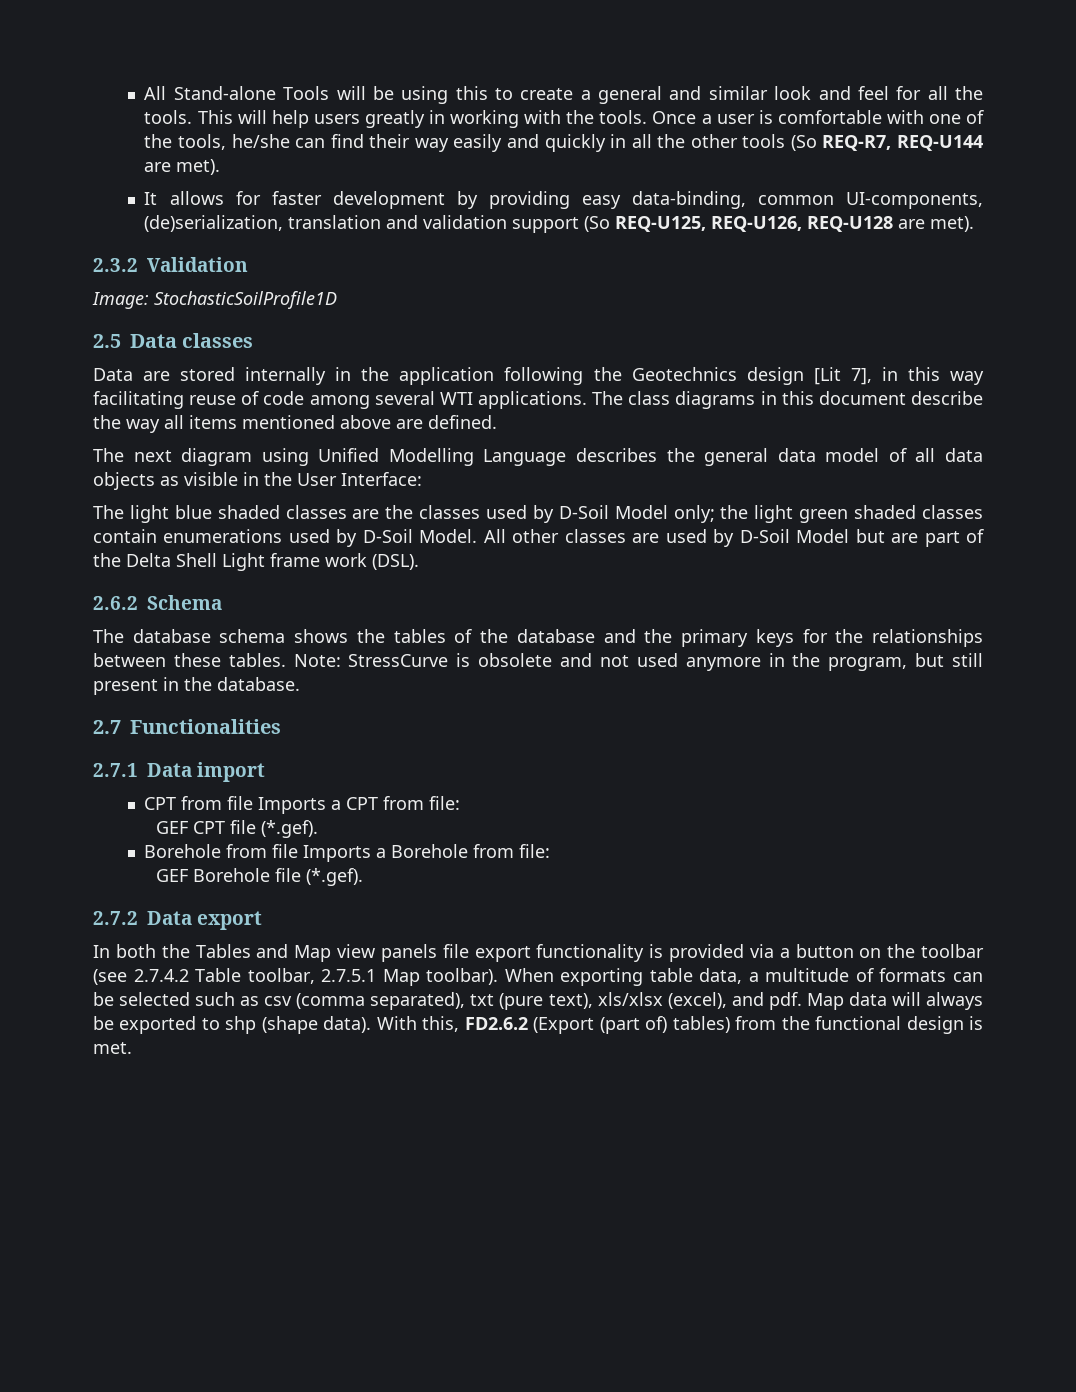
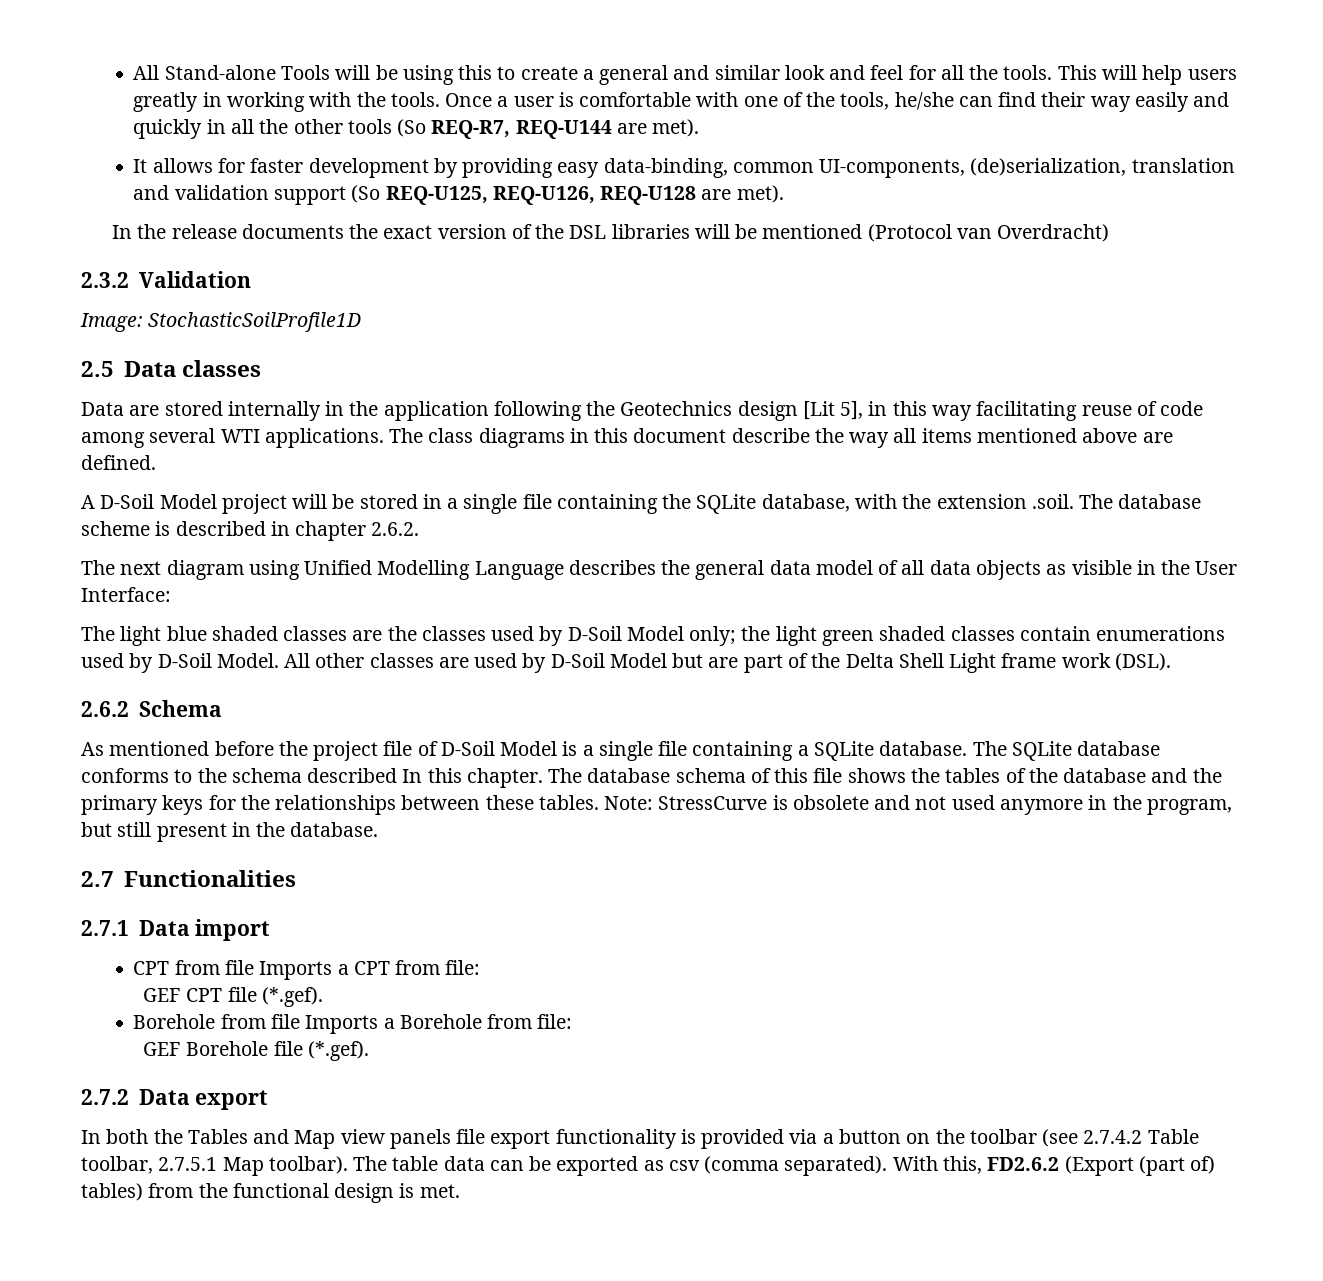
(975, 224) none -> [111,224,1110,242] // In the release documents the exact version of the DSL libraries will be mentioned (Protocol van Overdracht)
[850,368,872,385] 7], -> [840,401,864,420] 5],
(497, 422) none -> [81,494,1202,514] [81,521,420,541] // A D-Soil Model project will be stored in a single file containing the SQLite database, with the extension .soil. The database scheme is described in chapter 2.6.2.
[93,629,286,643] The database schema -> [81,741,1161,761] [81,768,843,788] As mentioned before the project file of D-Soil Model is a single file containing a SQLite database. The SQLite database conforms to the schema described In this chapter. The database schema of this file
[504,968,983,986] [93,992,983,1010] [93,1016,372,1034] When exporting table data, a multitude of formats can be selected such as csv (comma separated), txt (pure text), xls/xlsx (excel), and pdf. Map data will always be exported to shp (shape data). -> [353,1156,888,1176] The table data can be exported as csv (comma separated).

